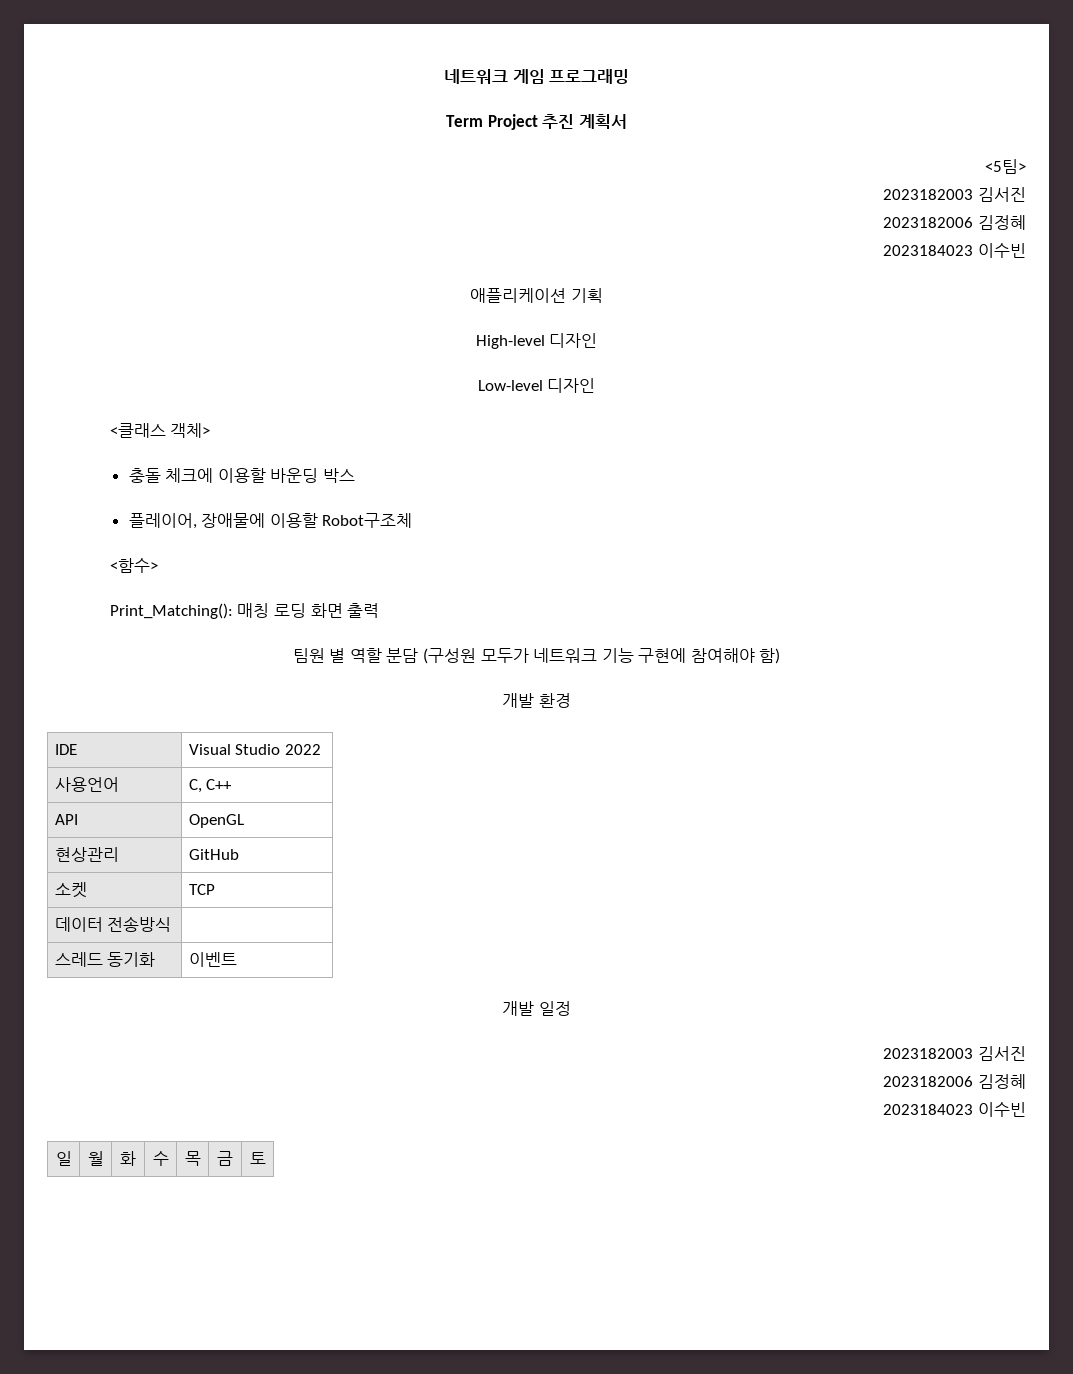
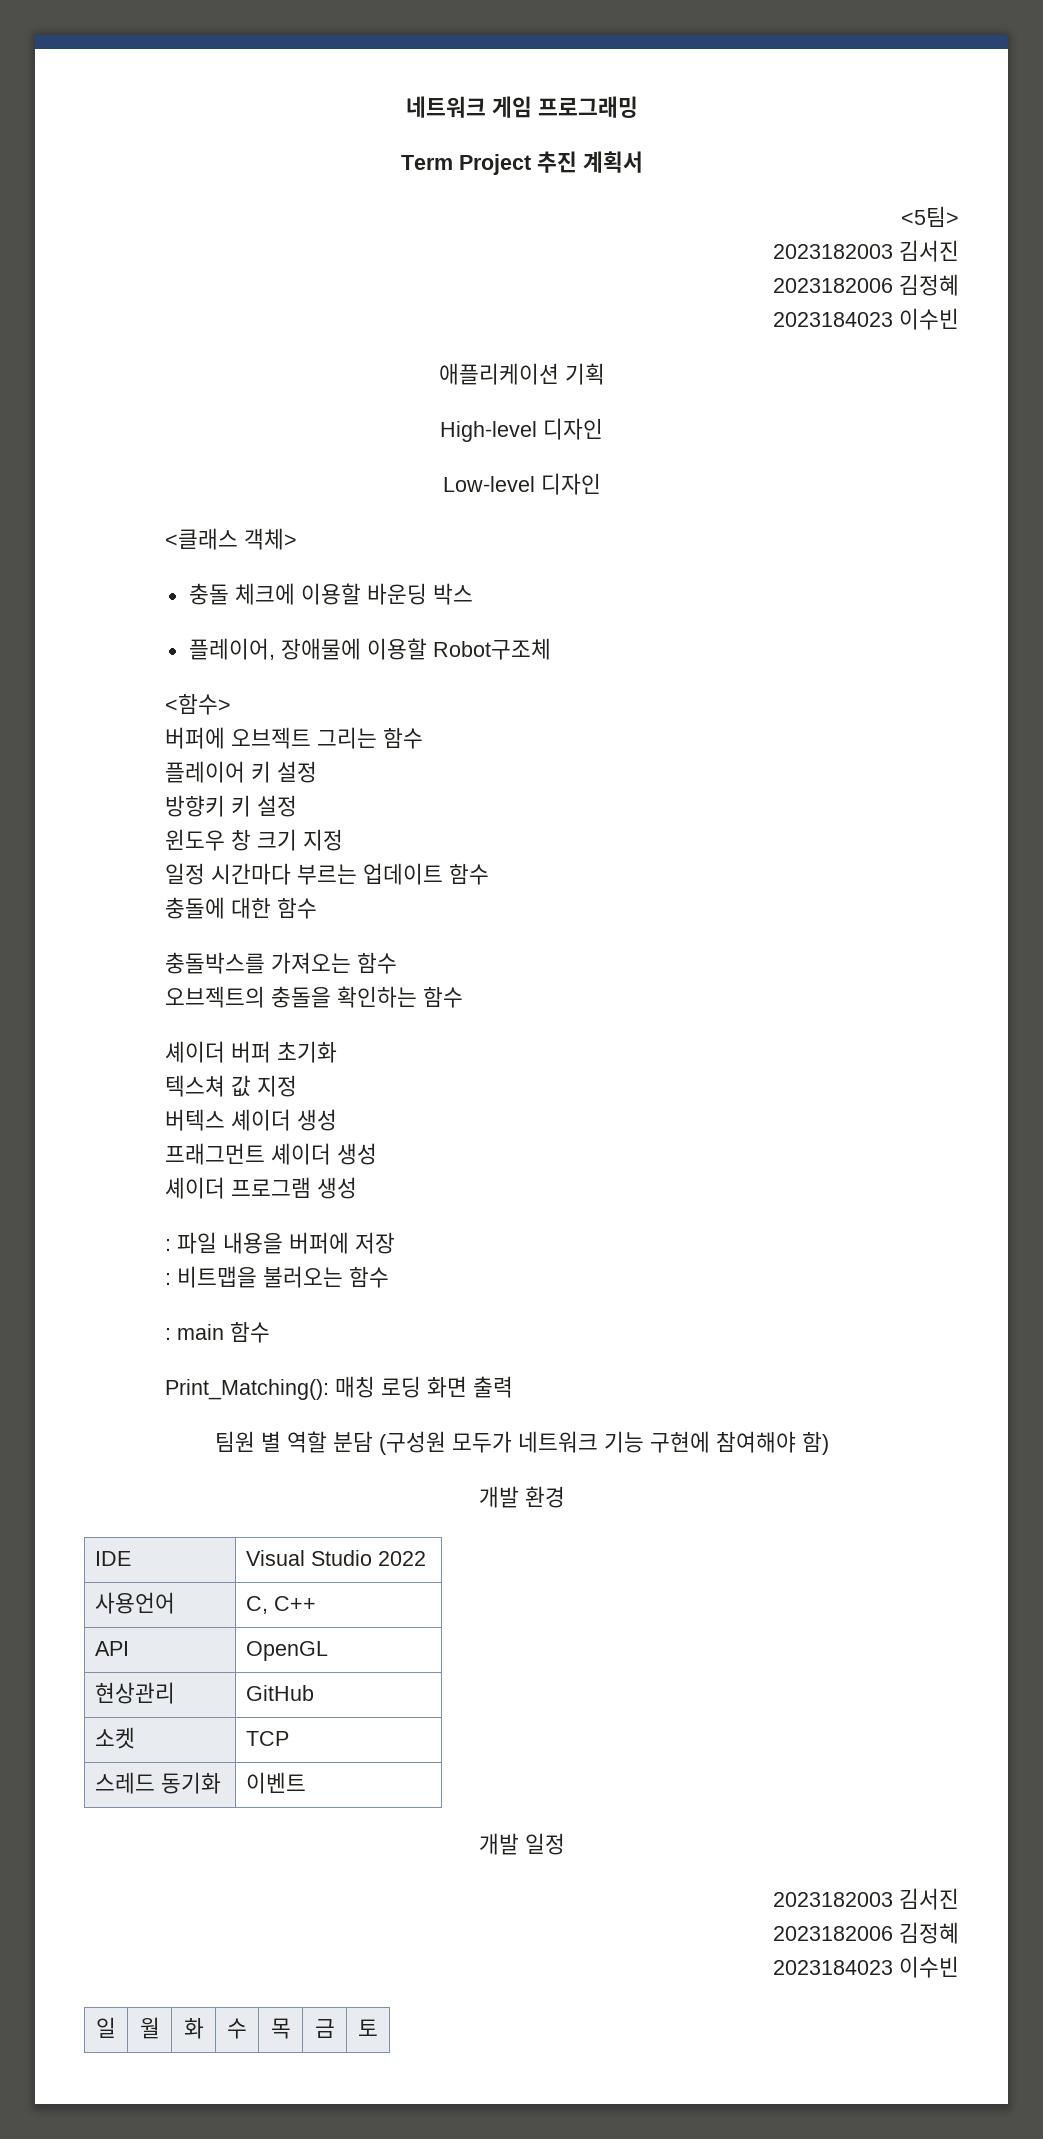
(158, 565) none -> [164,727,423,749] [164,761,317,783] [164,795,297,817] [164,829,343,851] [164,863,489,885] [164,897,317,919] [164,952,397,974] [164,986,463,1008] [164,1041,337,1063] [164,1075,297,1097] [164,1109,337,1131] [164,1143,377,1165] [164,1177,357,1199] [164,1232,395,1254] [164,1266,389,1288] [164,1321,270,1343] // 버퍼에 오브젝트 그리는 함수 // 플레이어 키 설정 // 방향키 키 설정 // 윈도우 창 크기 지정 // 일정 시간마다 부르는 업데이트 함수 // 충돌에 대한 함수 // 충돌박스를 가져오는 함수 // 오브젝트의 충돌을 확인하는 함수 // 셰이더 버퍼 초기화 // 텍스쳐 값 지정 // 버텍스 셰이더 생성 // 프래그먼트 셰이더 생성 // 셰이더 프로그램 생성 // : 파일 내용을 버퍼에 저장 // : 비트맵을 불러오는 함수 // : main 함수
[54,916,172,932] // 데이터 전송방식 | -> (290, 1738) none

